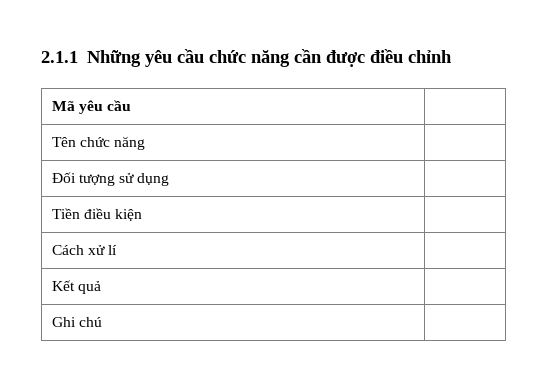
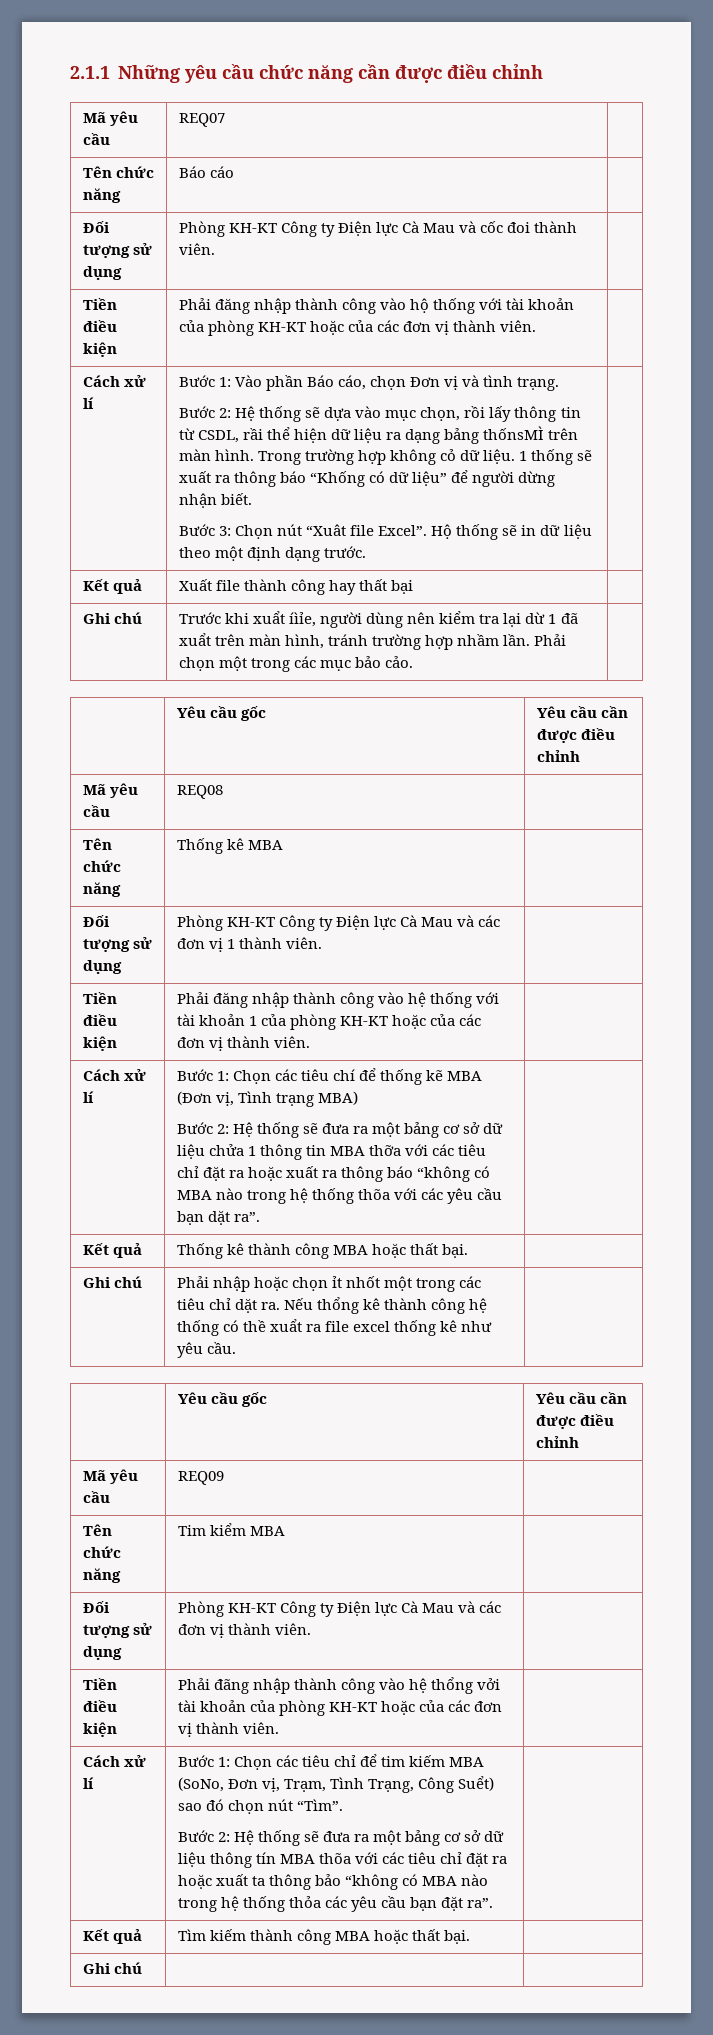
[51,136,146,150] [51,172,170,186] [51,208,143,221] [51,245,118,255] [51,280,102,294] [51,317,103,327] | // Tên chức năng | // Đối tượng sử dụng | // Tiền điều kiện | // Cách xử lí | // Kết quả | // Ghi chú -> [178,113,225,127] [82,166,154,178] [82,188,121,203] [178,166,234,178] [82,221,110,233] [82,243,152,258] [82,266,122,280] [178,221,578,237] [178,243,215,255] [82,298,117,310] [82,320,117,332] [82,342,117,357] [178,298,575,314] [178,320,537,336] [82,375,146,387] [82,397,94,409] [178,375,560,391] [178,406,581,422] [178,426,579,444] [178,449,593,465] [178,470,556,487] [178,493,252,508] [178,524,592,540] [178,546,367,562] [82,579,142,594] [178,579,414,595] [82,612,142,624] [178,611,578,628] [178,633,567,650] [178,656,414,672] [176,706,266,721] [536,706,628,718] [536,728,615,743] [536,750,580,762] [82,783,138,798] [82,805,110,817] [176,785,223,799] [82,838,112,850] [82,860,121,872] [82,882,121,897] [176,838,283,854] [82,915,110,927] [82,937,152,952] [82,960,122,974] [176,915,501,931] [176,937,323,952] [82,992,117,1004] [82,1014,117,1026] [82,1036,117,1051] [176,992,500,1008] [176,1014,482,1030] [176,1036,311,1051] [82,1069,146,1081] [82,1091,94,1103] [176,1068,483,1085] [176,1091,359,1107] [176,1122,504,1138] [176,1144,487,1160] [176,1166,491,1182] [176,1188,503,1204] [176,1210,260,1225] [82,1243,142,1258] [176,1243,469,1259] [82,1276,142,1288] [176,1276,482,1292] [176,1297,488,1314] [176,1319,493,1336] [176,1342,236,1358] [177,1392,267,1407] [535,1392,627,1404] [535,1414,614,1429] [535,1436,579,1448] [82,1469,138,1484] [82,1491,110,1503] [177,1471,224,1485] [82,1524,112,1536] [82,1546,121,1558] [82,1568,121,1583] [177,1523,285,1536] [82,1601,110,1613] [82,1623,152,1638] [82,1646,122,1660] [177,1601,502,1617] [177,1623,312,1638] [82,1678,117,1690] [82,1700,117,1712] [82,1722,117,1737] [177,1677,501,1694] [177,1700,503,1716] [177,1722,279,1737] [82,1755,146,1767] [82,1777,94,1789] [177,1754,485,1770] [177,1776,495,1793] [177,1799,344,1814] [177,1830,505,1846] [177,1852,508,1868] [177,1874,489,1890] [177,1896,494,1912] [82,1929,142,1944] [177,1929,471,1945] [82,1962,142,1974] | REQ07 | // Tên chức năng | Báo cáo | // Đối tượng sử dụng | Phòng KH-KT Công ty Điện lực Cà Mau và cốc đoi thành viên. | // Tiền điều kiện | Phải đăng nhập thành công vào hộ thống với tài khoản của phòng KH-KT hoặc của các đơn vị thành viên. | // Cách xử lí | Bước 1: Vào phần Báo cáo, chọn Đơn vị và tình trạng. // Bước 2: Hệ thống sẽ dựa vào mục chọn, rồi lấy thông tin từ CSDL, rầi thể hiện dữ liệu ra dạng bảng thốnsMÌ trên màn hình. Trong trường hợp không cỏ dữ liệu. 1 thống sẽ xuất ra thông báo “Khống có dữ liệu” để người dừng nhận biết. // Bước 3: Chọn nút “Xuât file Excel”. Hộ thống sẽ in dữ liệu theo một định dạng trước. | // Kết quả | Xuất file thành công hay thất bại | // Ghi chú | Trước khi xuẩt íìỉe, người dùng nên kiểm tra lại dừ 1 đã xuẩt trên màn hình, tránh trường hợp nhầm lần. Phải chọn một trong các mục bảo cảo. | // | Yêu cầu gốc | Yêu cầu cần được điều chỉnh // Mã yêu cầu | REQ08 | // Tên chức năng | Thống kê MBA | // Đối tượng sử dụng | Phòng KH-KT Công ty Điện lực Cà Mau và các đơn vị 1 thành viên. | // Tiền điều kiện | Phải đăng nhập thành công vào hệ thống với tài khoản 1 của phòng KH-KT hoặc của các đơn vị thành viên. | // Cách xử lí | Bước 1: Chọn các tiêu chí để thống kẽ MBA (Đơn vị, Tình trạng MBA) // Bước 2: Hệ thống sẽ đưa ra một bảng cơ sở dữ liệu chửa 1 thông tin MBA thỡa với các tiêu chỉ đặt ra hoặc xuất ra thông báo “không có MBA nào trong hệ thống thõa với các yêu cầu bạn dặt ra”. | // Kết quả | Thống kê thành công MBA hoặc thất bại. | // Ghi chú | Phải nhập hoặc chọn ỉt nhốt một trong các tiêu chỉ dặt ra. Nếu thổng kê thành công hệ thống có thề xuẩt ra file excel thống kê như yêu cầu. | // | Yêu cầu gốc | Yêu cầu cần được điều chỉnh // Mã yêu cầu | REQ09 | // Tên chức năng | Tim kiểm MBA | // Đối tượng sử dụng | Phòng KH-KT Công ty Điện lực Cà Mau và các đơn vị thành viên. | // Tiền điều kiện | Phải đãng nhập thành công vào hệ thổng vởi tài khoản của phòng KH-KT hoặc của các đơn vị thành viên. | // Cách xử lí | Bước 1: Chọn các tiêu chỉ để tim kiếm MBA (SoNo, Đơn vị, Trạm, Tình Trạng, Công Suểt) sao đó chọn nút “Tìm”. // Bước 2: Hệ thống sẽ đưa ra một bảng cơ sở dữ liệu thông tín MBA thõa với các tiêu chỉ đặt ra hoặc xuất ta thông bảo “không có MBA nào trong hệ thống thỏa các yêu cầu bạn đặt ra”. | // Kết quả | Tìm kiếm thành công MBA hoặc thất bại. | // Ghi chú |

